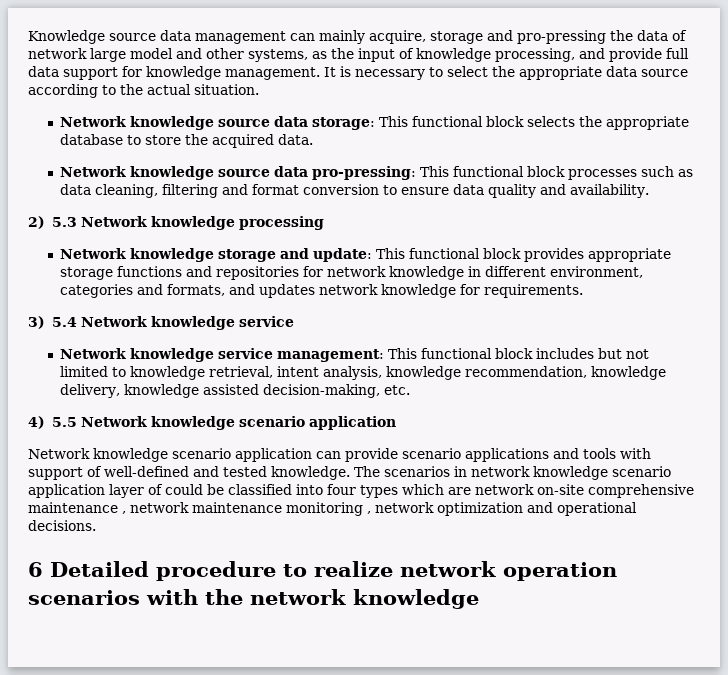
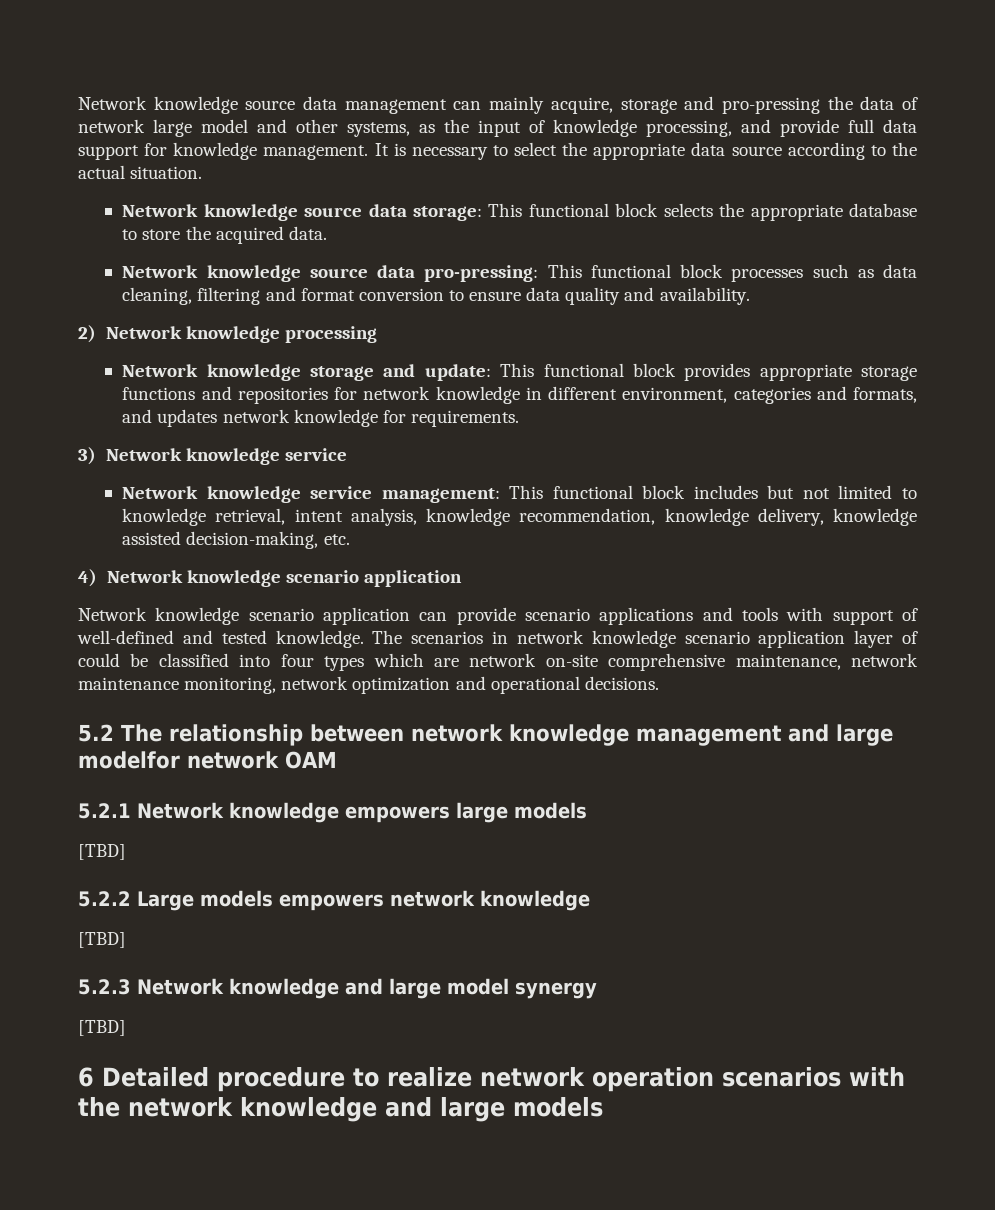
[28,30,105,44] Knowledge -> [78,96,238,114] Network knowledge
[51,217,77,227] 5.3 -> (96, 334) none
[51,317,77,327] 5.4 -> (96, 456) none
[51,417,77,427] 5.5 -> (97, 578) none
[28,502,371,516] maintenance , network maintenance monitoring , -> [735,653,918,670] [78,677,277,694] maintenance, network maintenance monitoring,
(96, 525) none -> [78,724,893,746] [78,751,337,769] [78,802,587,823] [78,844,126,860] [78,890,590,911] [78,932,126,948] [78,978,597,999] [78,1020,126,1036] // 5.2 The relationship between network knowledge management and large modelfor network OAM // 5.2.1 Network knowledge empowers large models // [TBD] // 5.2.2 Large models empowers network knowledge // [TBD] // 5.2.3 Network knowledge and large model synergy // [TBD]
(479, 599) none -> [385,1097,603,1122] and large models

